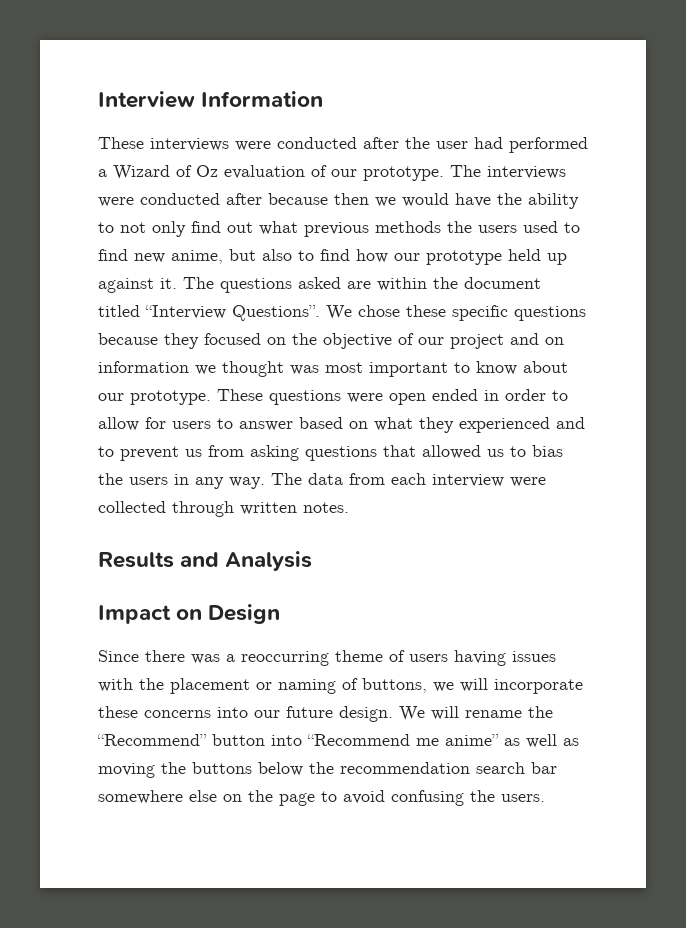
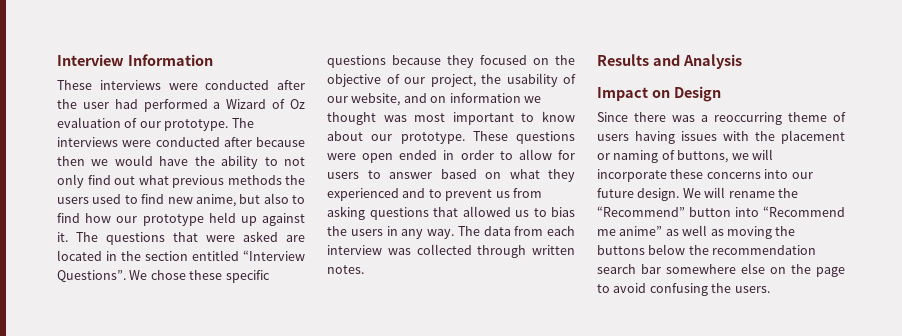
[298,277,541,291] [98,305,140,317] asked are within the document titled -> [173,231,305,242] [57,250,239,261] that were asked are located in the section entitled
[450,334,504,349] project -> [430,73,576,87] [327,93,401,106] project, the usability of our website,
[510,477,546,487] were -> [387,248,411,255] was

